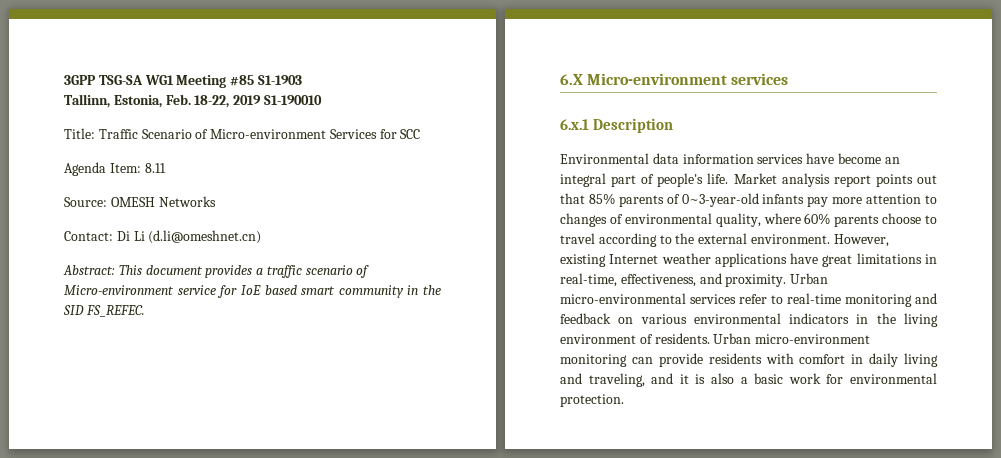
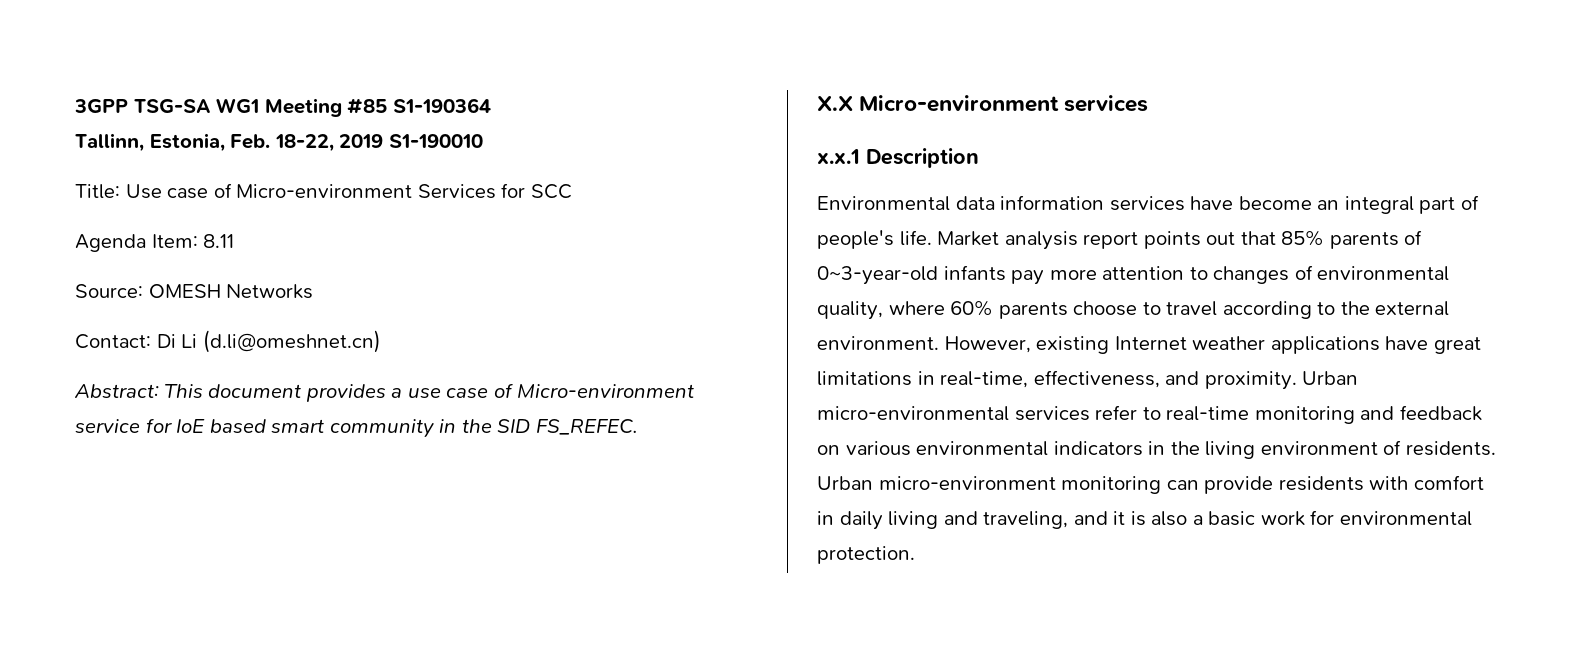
[257,75,302,85] S1-1903 -> [392,98,491,113] S1-190364
[98,129,192,139] Traffic Scenario -> [125,184,209,199] Use case
[266,265,353,278] traffic scenario -> [407,387,489,398] use case
[560,74,583,85] 6.X -> [817,96,853,111] X.X
[560,119,589,130] 6.x.1 -> [817,149,860,164] x.x.1

